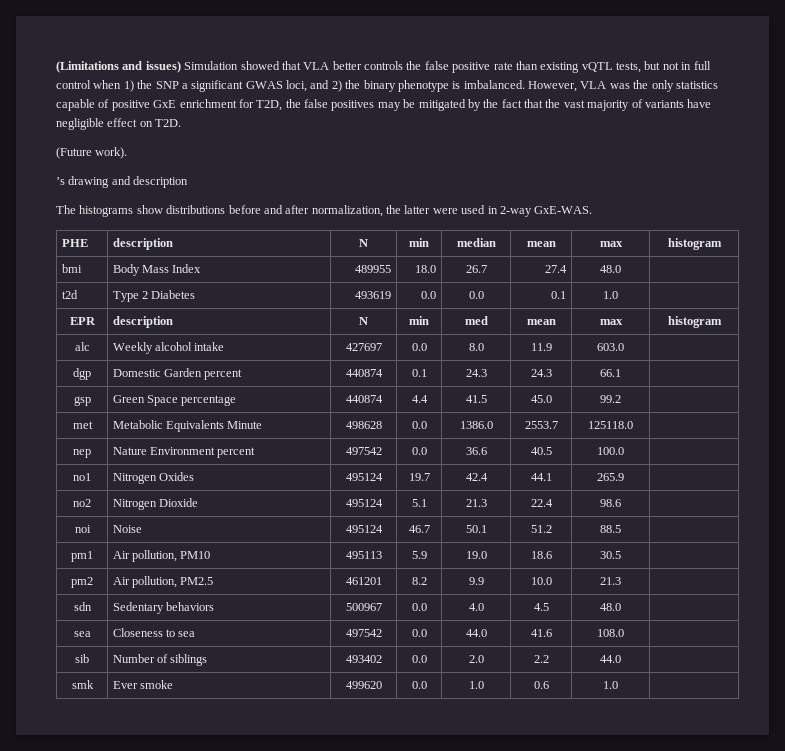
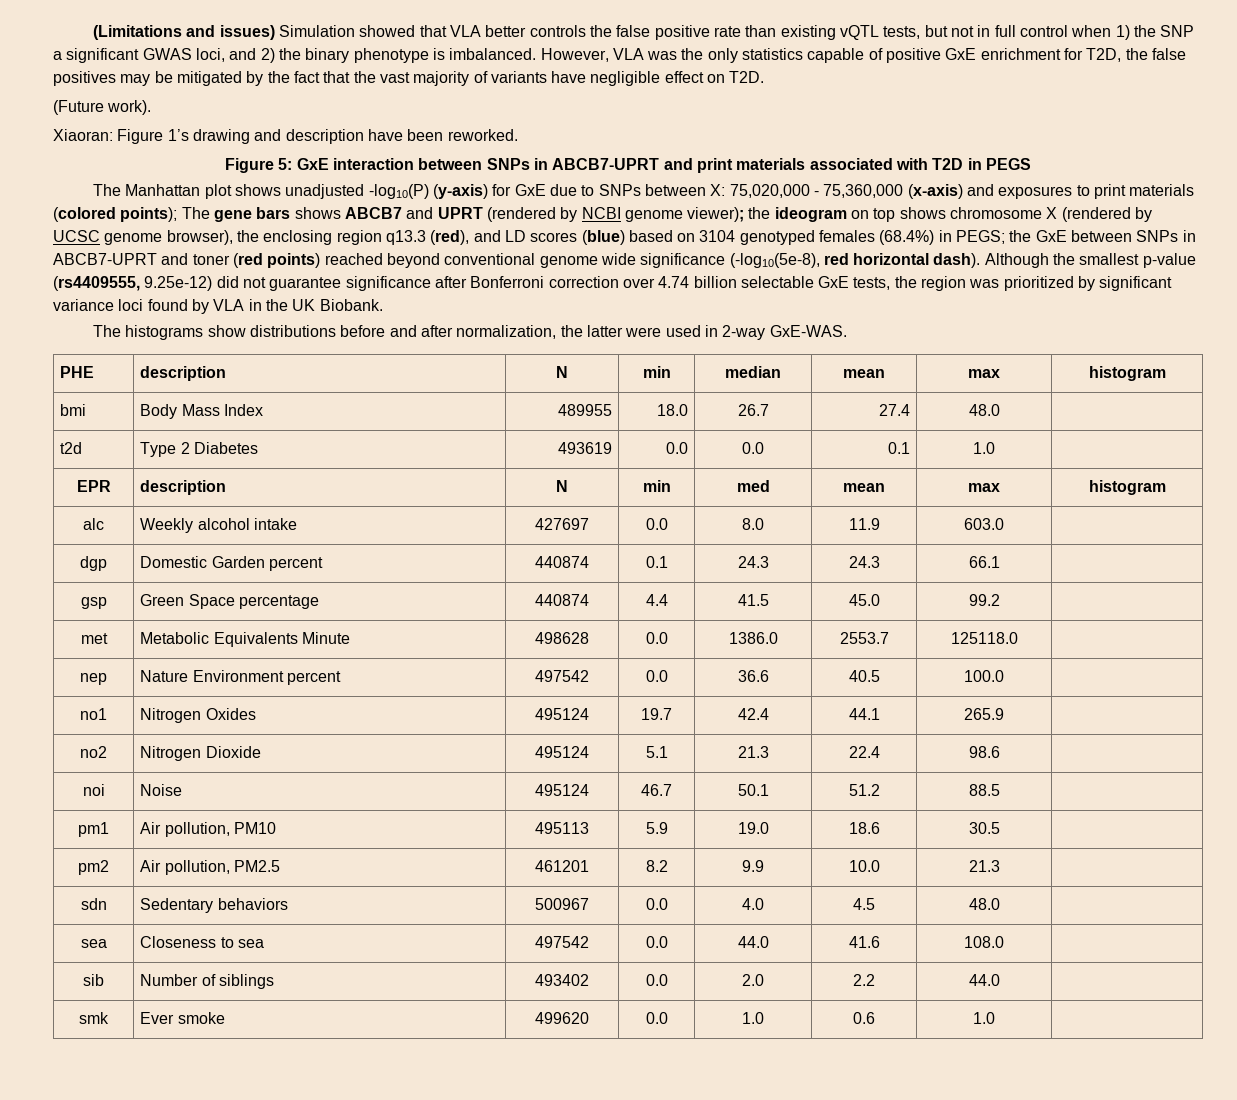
[56,177,65,185] ’s -> [53,129,189,144] Xiaoran: Figure 1’s
(189, 182) none -> [367,129,518,141] [225,158,1031,173] [93,184,1195,199] [53,207,1153,222] [53,230,1196,245] [53,253,1196,268] [53,276,1173,291] [53,299,383,314] have been reworked. // Figure 5: GxE interaction between SNPs in ABCB7-UPRT and print materials associated with T2D in PEGS // The Manhattan plot shows unadjusted -log10(P) (y-axis) for GxE due to SNPs between X: 75,020,000 - 75,360,000 (x-axis) and exposures to print materials (colored points); The gene bars shows ABCB7 and UPRT (rendered by NCBI genome viewer); the ideogram on top shows chromosome X (rendered by UCSC genome browser), the enclosing region q13.3 (red), and LD scores (blue) based on 3104 genotyped females (68.4%) in PEGS; the GxE between SNPs in ABCB7-UPRT and toner (red points) reached beyond conventional genome wide significance (-log10(5e-8), red horizontal dash). Although the smallest p-value (rs4409555, 9.25e-12) did not guarantee significance after Bonferroni correction over 4.74 billion selectable GxE tests, the region was prioritized by significant variance loci found by VLA in the UK Biobank.

